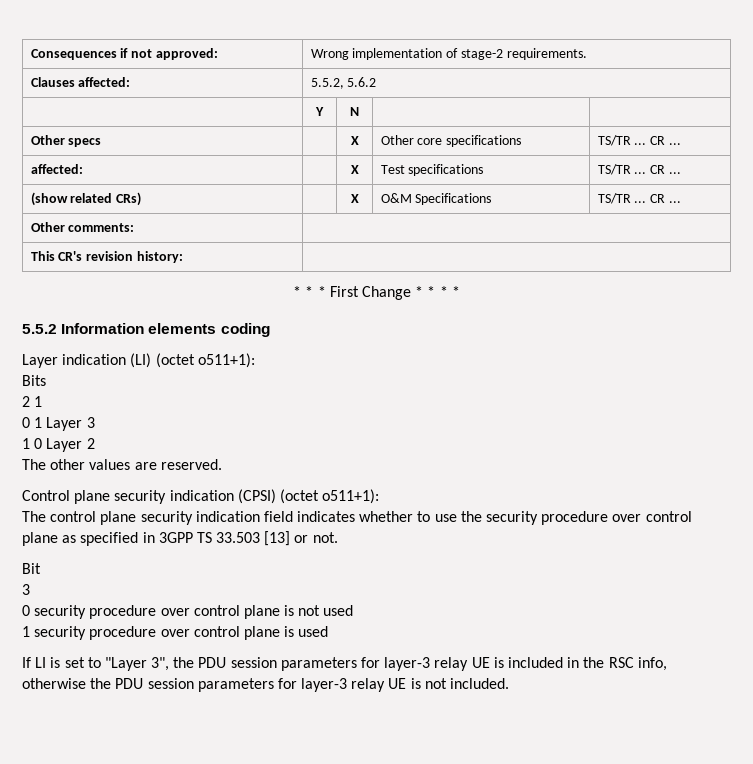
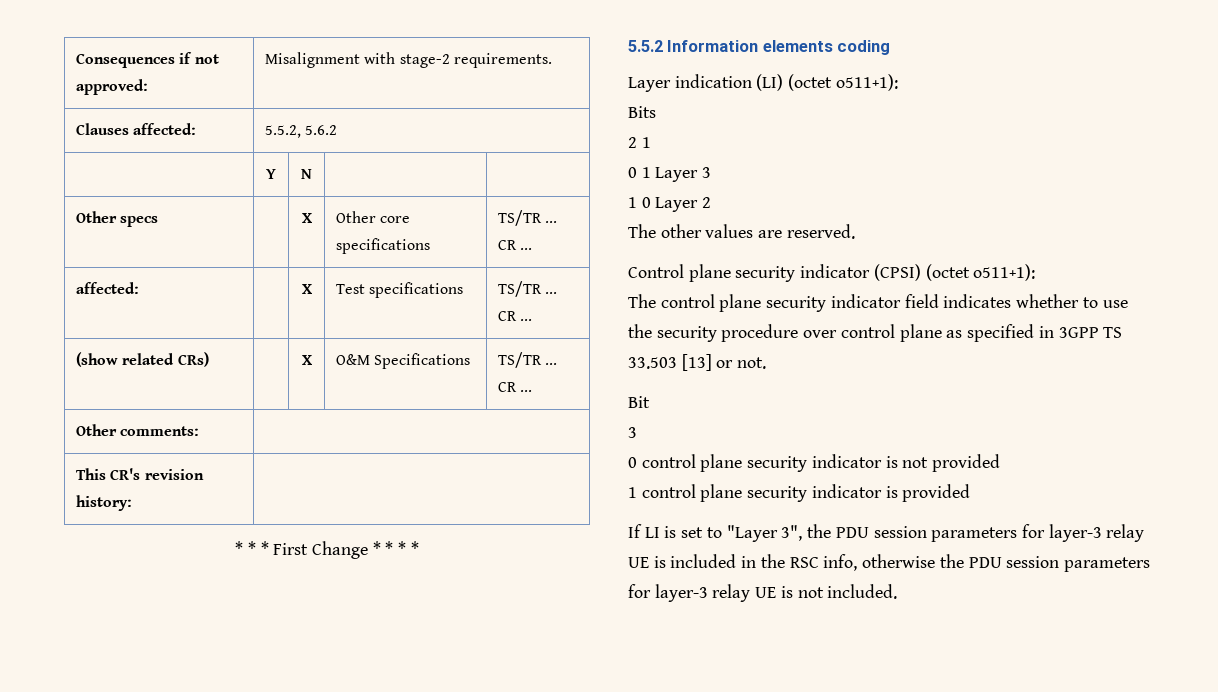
[310,48,459,60] Wrong implementation of -> [264,52,396,68] Misalignment with
[169,490,234,501] indication -> [800,264,871,278] indicator
[195,511,260,522] indication -> [830,294,901,308] indicator
[34,605,354,619] [22,626,329,640] security procedure over control plane is not used // 1 security procedure over control plane is used -> [641,454,1001,472] [628,484,971,502] control plane security indicator is not provided // 1 control plane security indicator is provided

